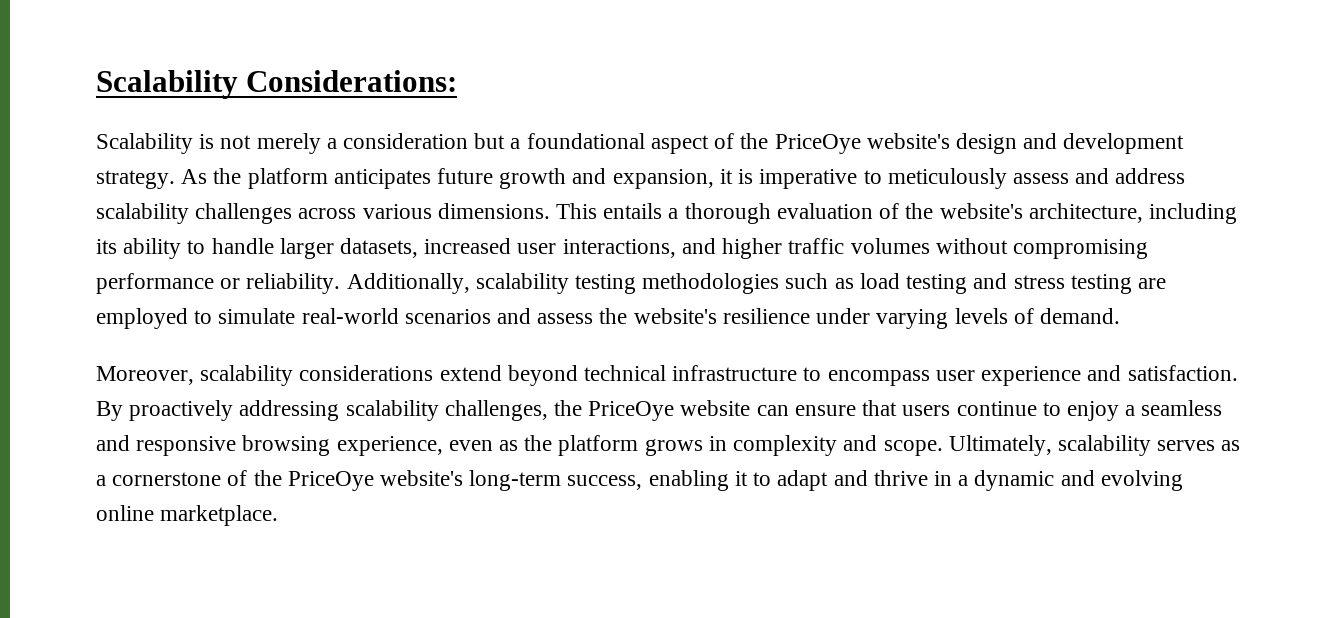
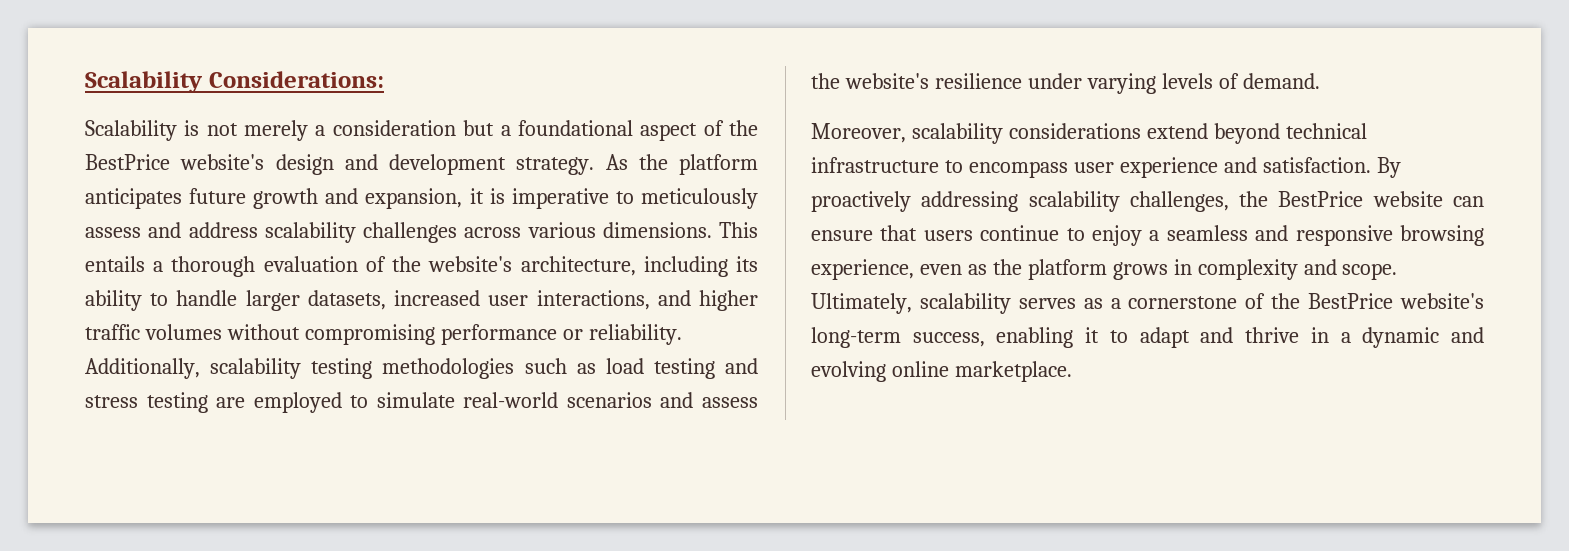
[774,134,861,154] PriceOye -> [85,154,170,170] BestPrice
[588,401,675,421] PriceOye -> [1278,191,1364,207] BestPrice
[287,471,374,491] PriceOye -> [1308,293,1394,309] BestPrice

